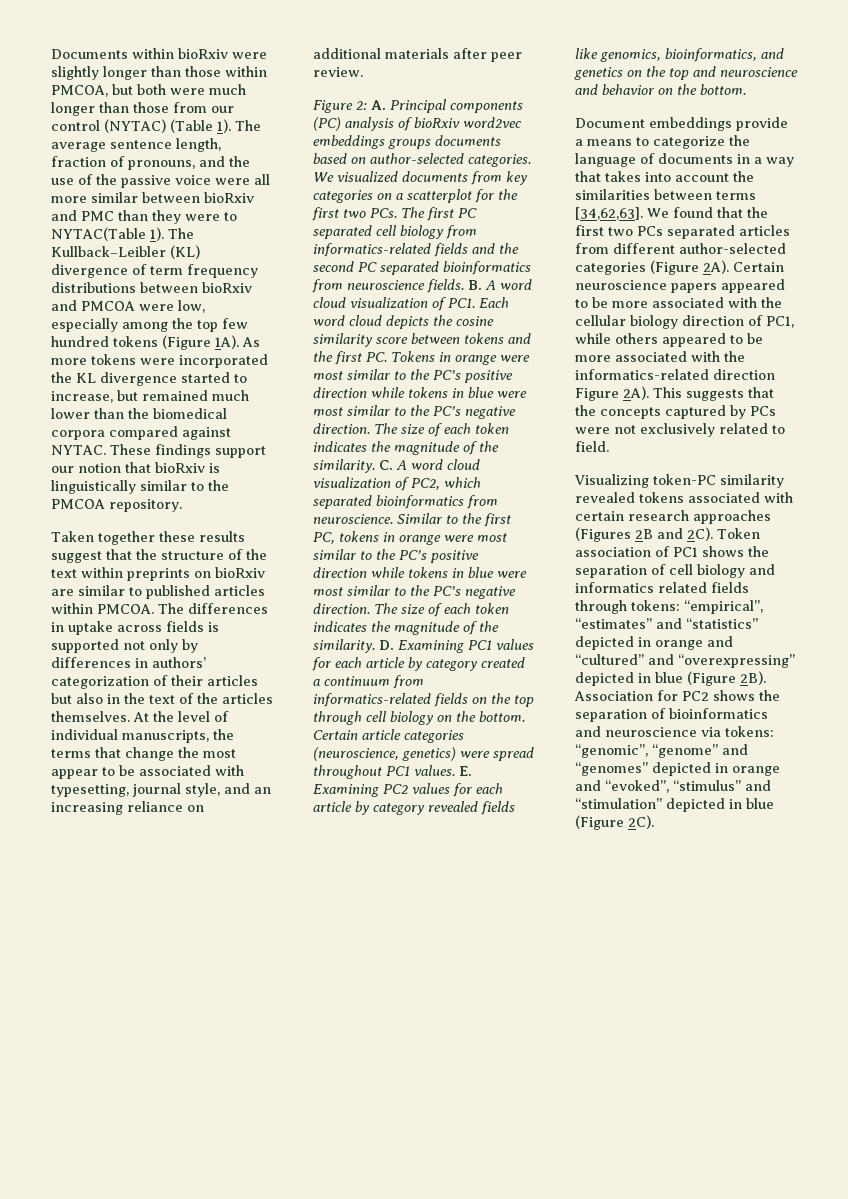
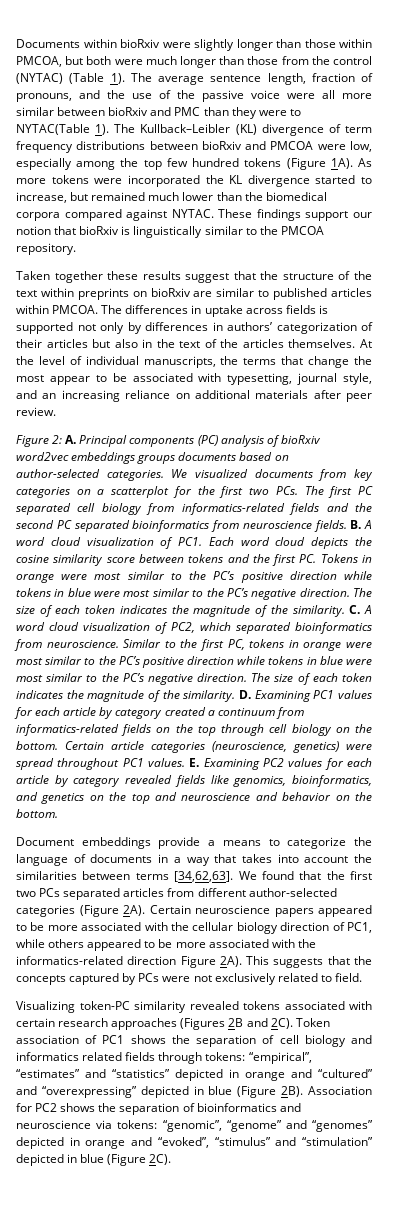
[211,106,234,113] our -> [311,56,330,65] the

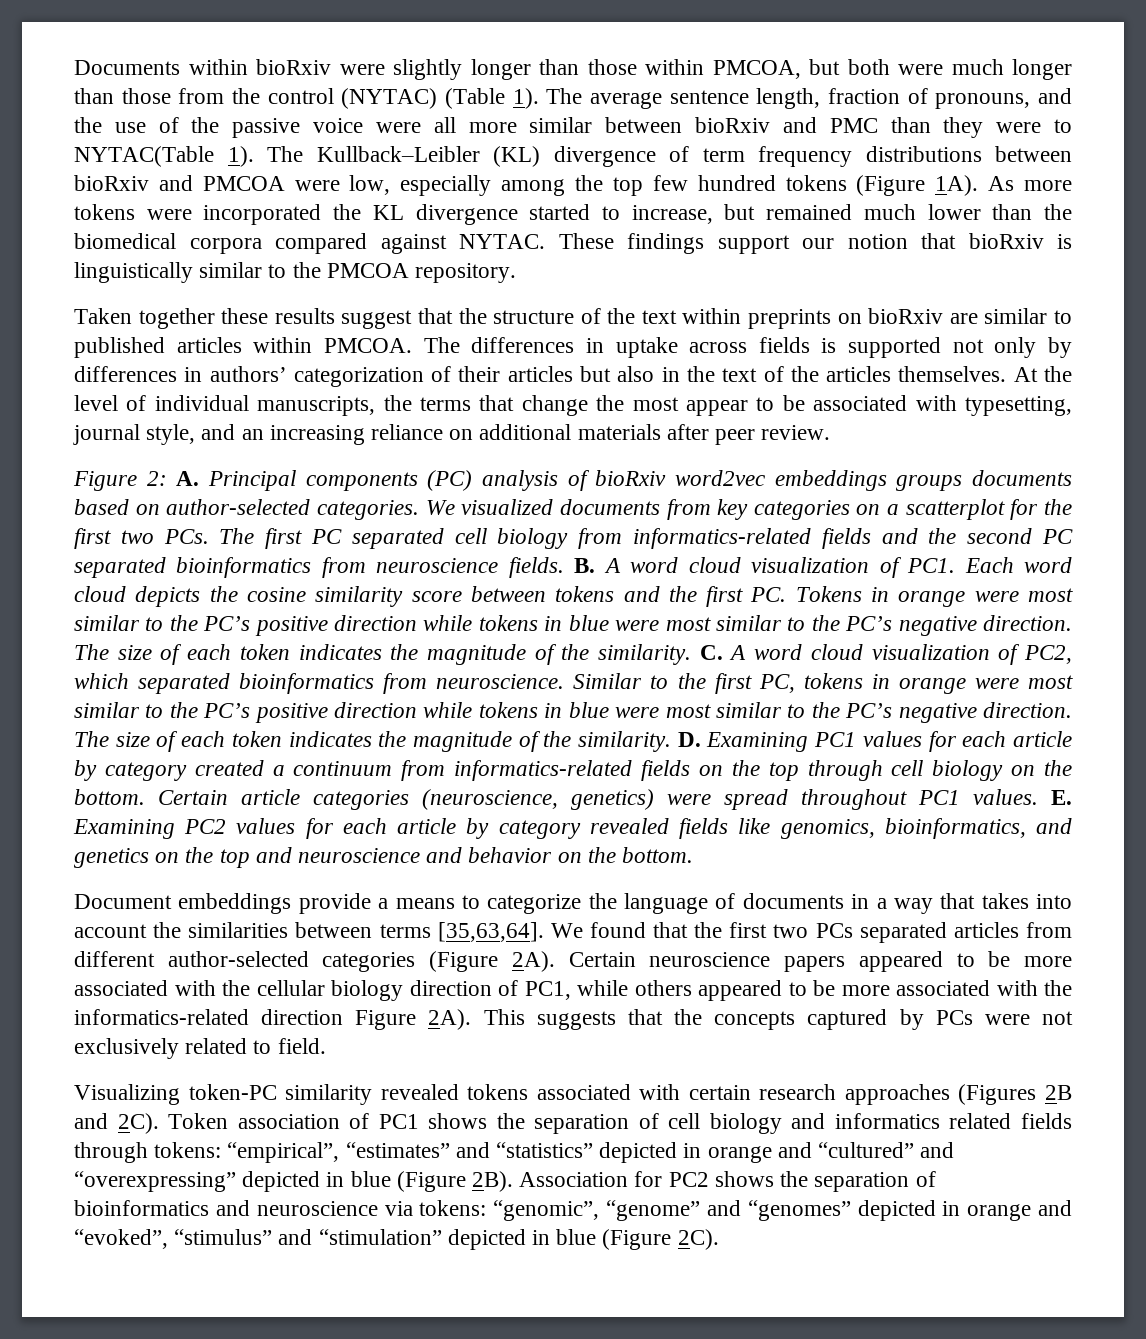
[174,871,234,882] [34,62,63]. -> [437,922,544,942] [35,63,64].

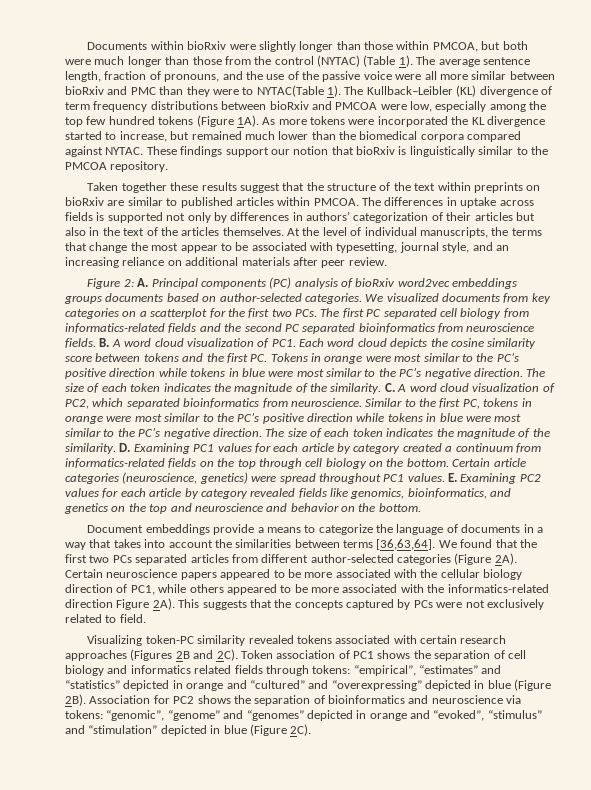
[437,922,544,942] [35,63,64]. -> [376,539,436,550] [36,63,64].

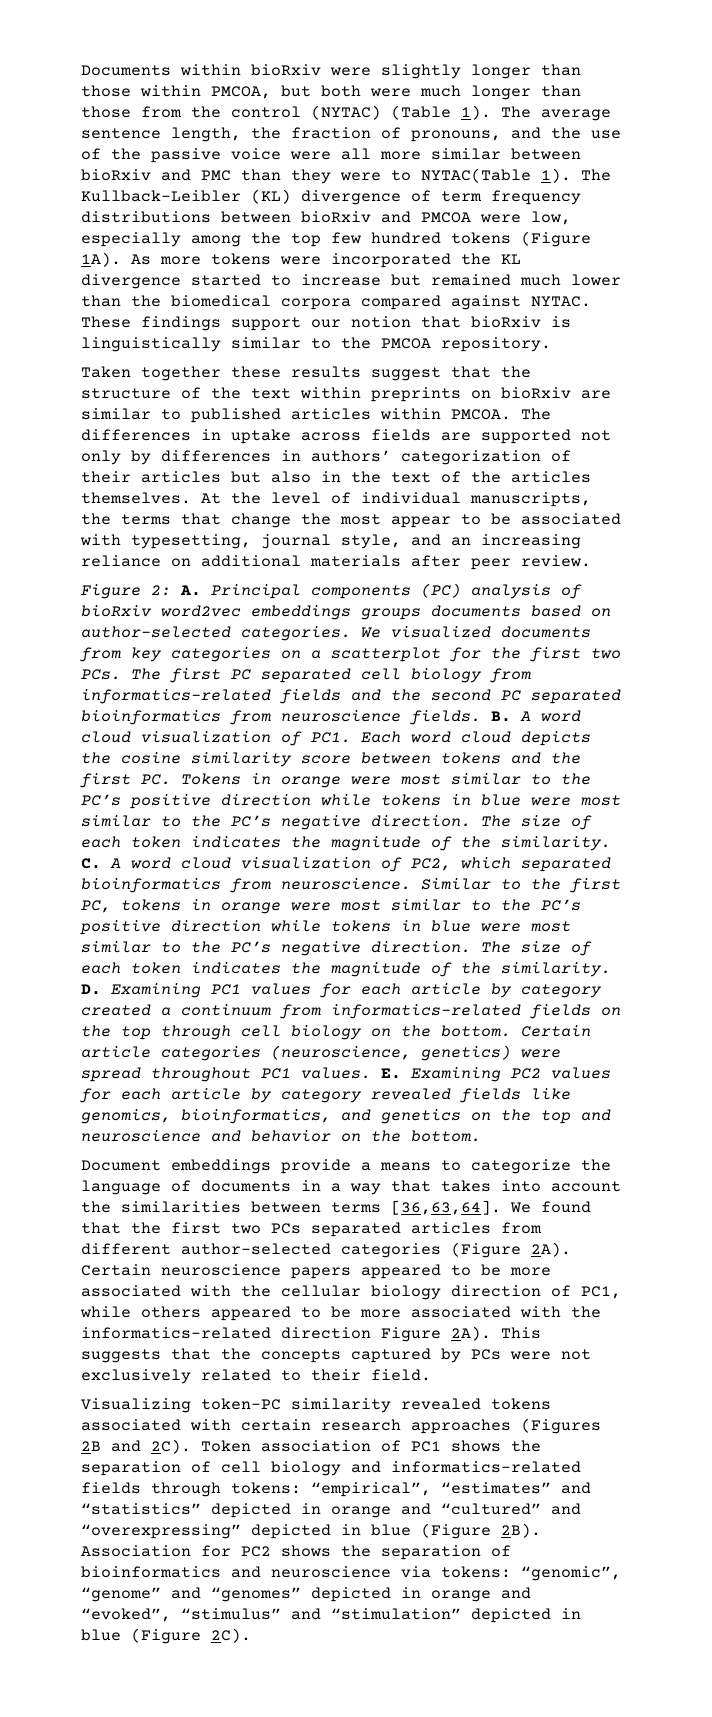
(101, 76) none -> [251,127,281,139] the
[119,131,167,142] increase, -> [301,274,381,286] increase
[96,212,105,221] is -> [441,432,471,441] are
(117, 619) none -> [311,1369,361,1381] their
[130,665,232,674] informatics related -> [391,1461,581,1473] informatics-related

